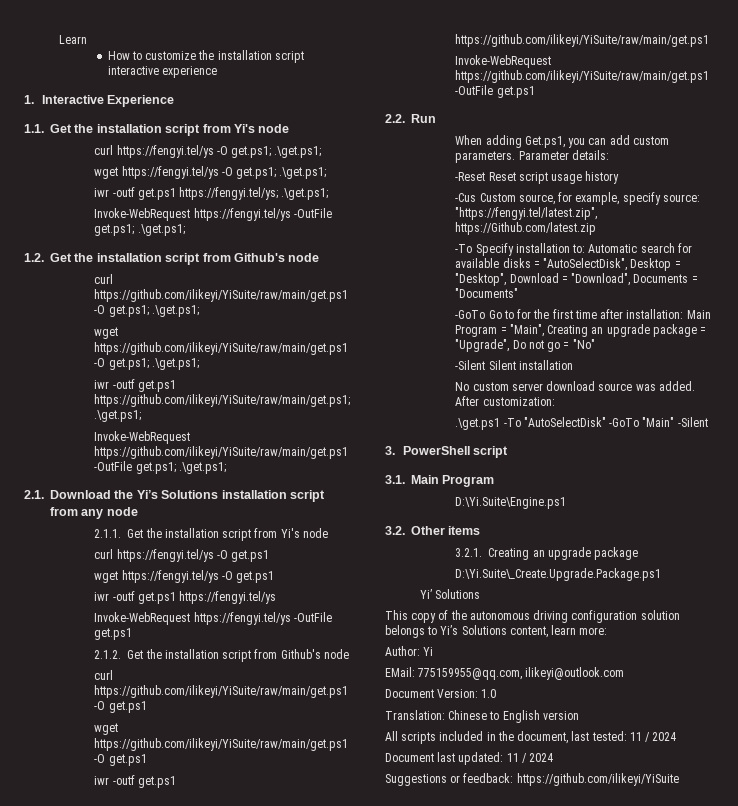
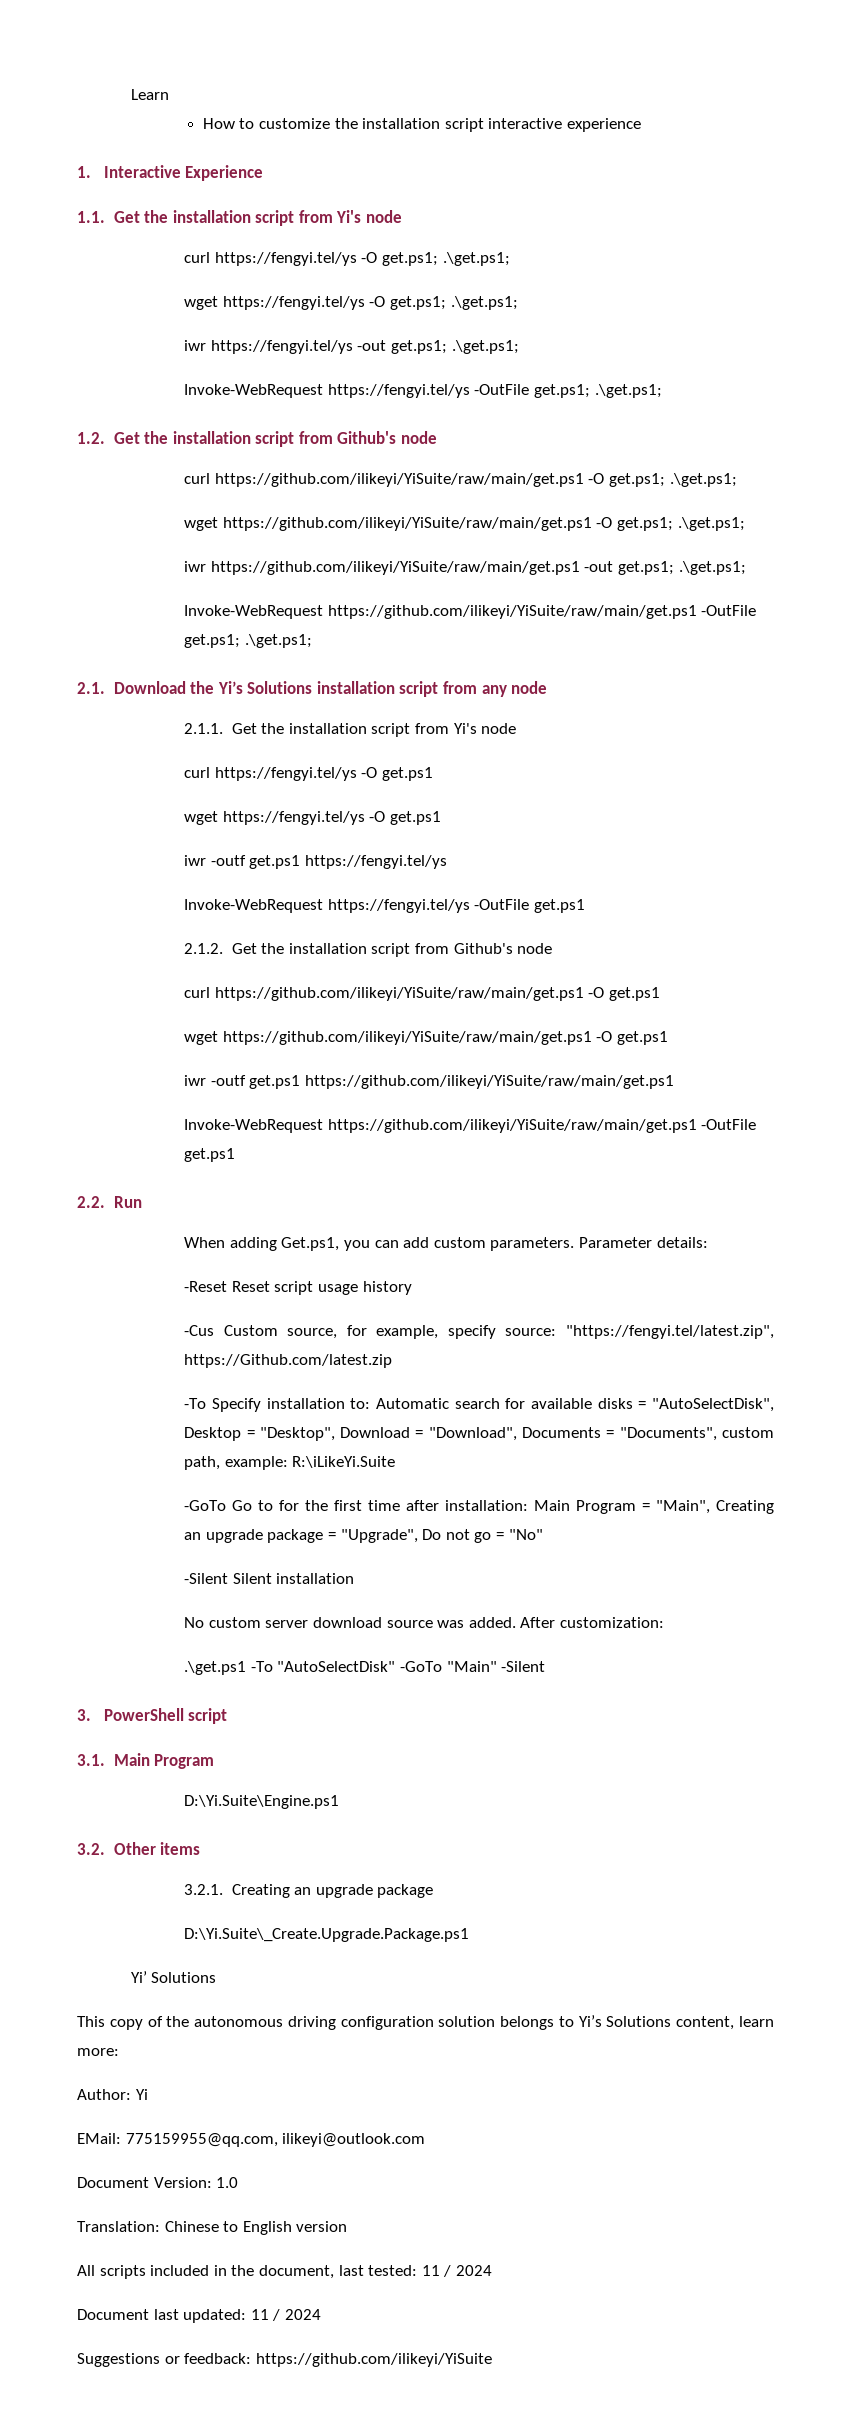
[112,187,279,200] -outf get.ps1 https://fengyi.tel/ys; -> [210,340,447,354] https://fengyi.tel/ys -out get.ps1;
[112,379,176,392] [94,394,351,407] -outf get.ps1 https://github.com/ilikeyi/YiSuite/raw/main/get.ps1; -> [210,561,674,575] https://github.com/ilikeyi/YiSuite/raw/main/get.ps1 -out get.ps1;
[455,288,519,298] "Documents" -> [619,1427,774,1441] [184,1456,396,1470] "Documents", custom path, example: R:\iLikeYi.Suite

